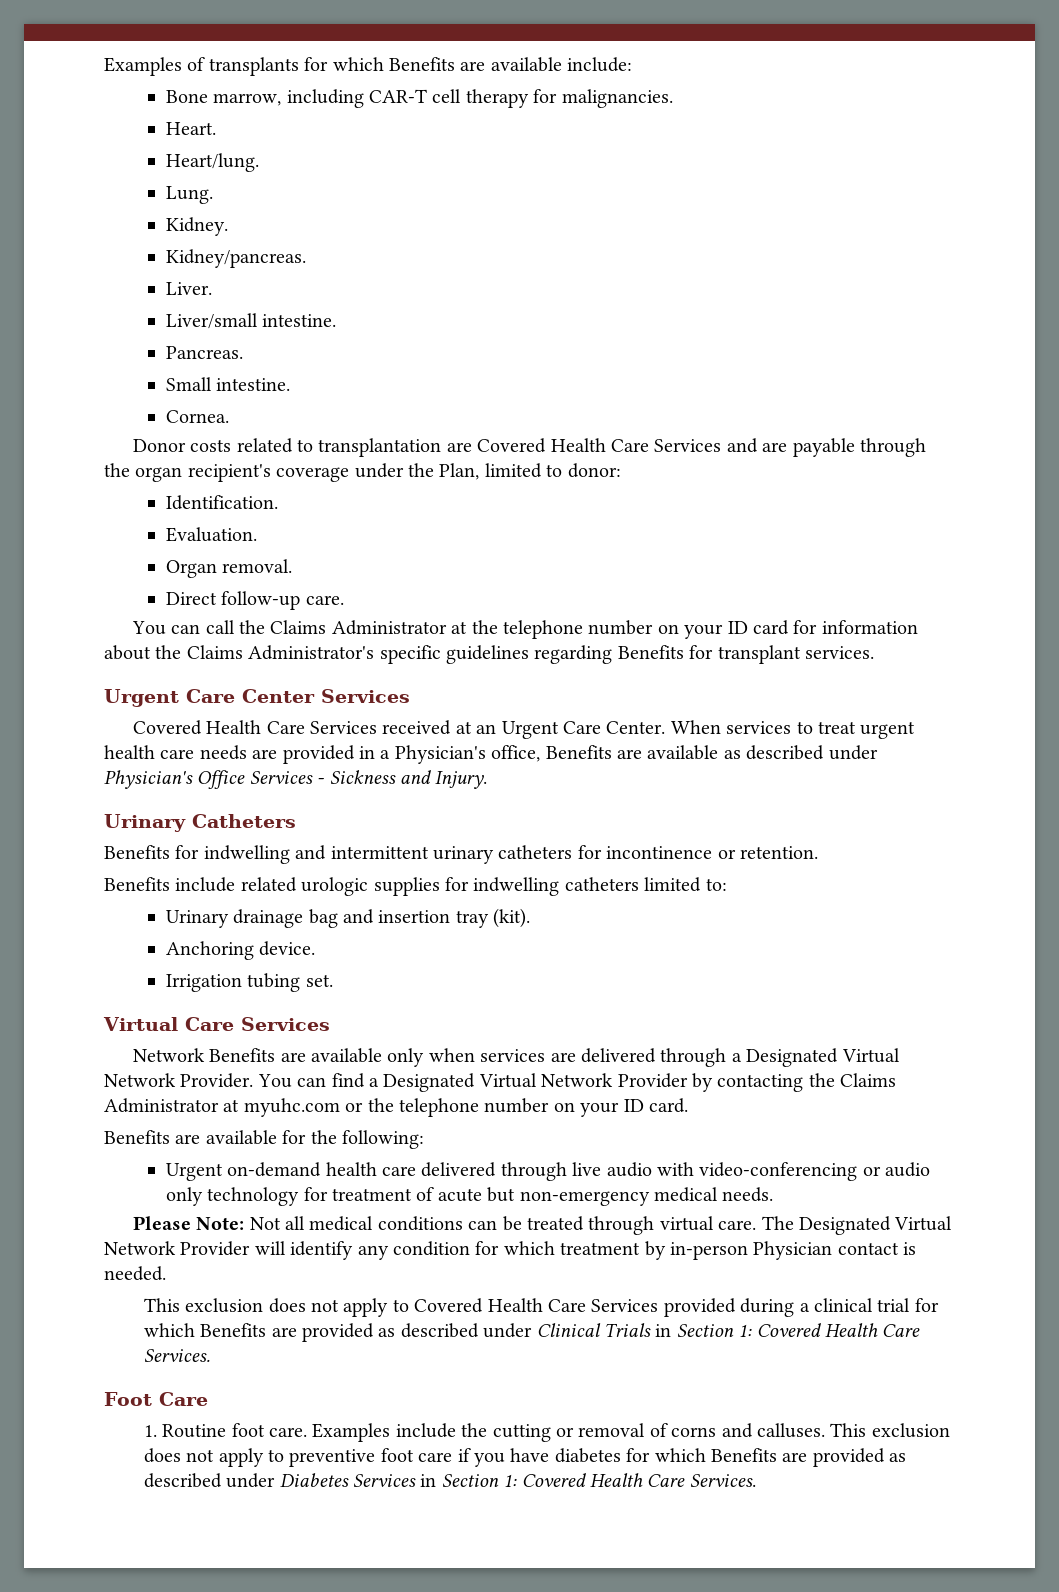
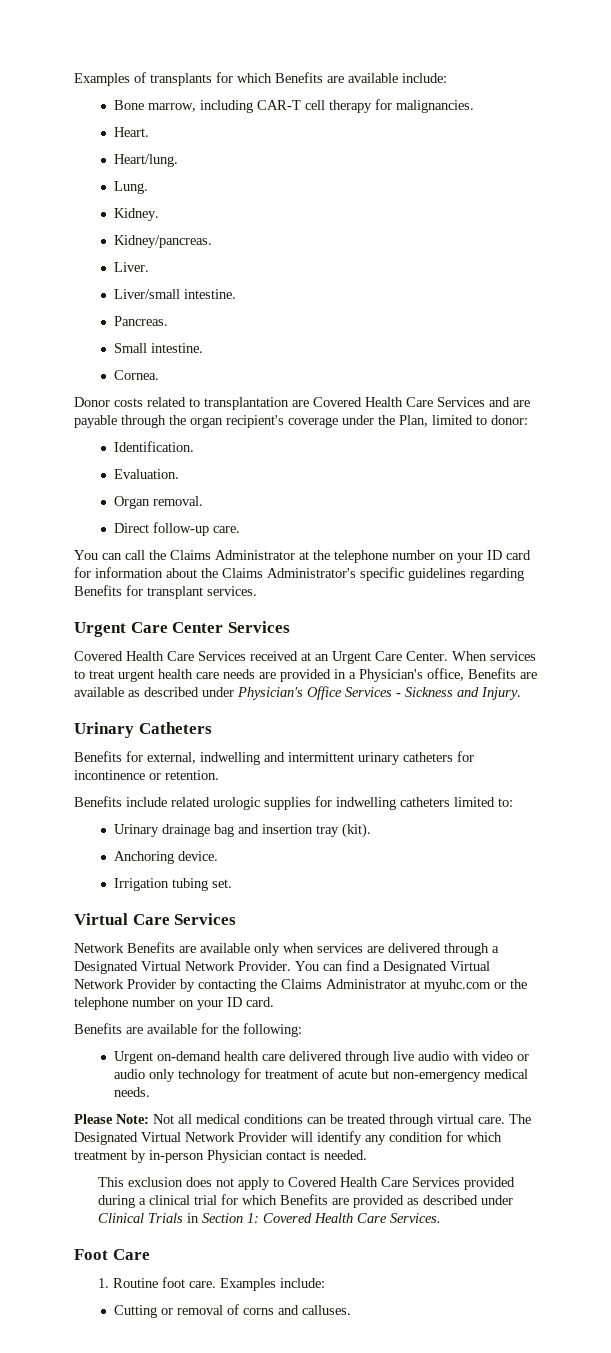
(200, 852) none -> [147,752,196,764] external,
[699,1162,858,1181] video-conferencing -> [481,1051,513,1061] video
[395,1423,551,1442] include the cutting -> [279,1278,325,1288] [113,1305,157,1318] include: // Cutting
[830,1423,950,1438] [143,1448,907,1467] [143,1473,756,1488] This exclusion does not apply to preventive foot care if you have diabetes for which Benefits are provided as described under Diabetes Services in Section 1: Covered Health Care Services. -> (351, 1310) none

